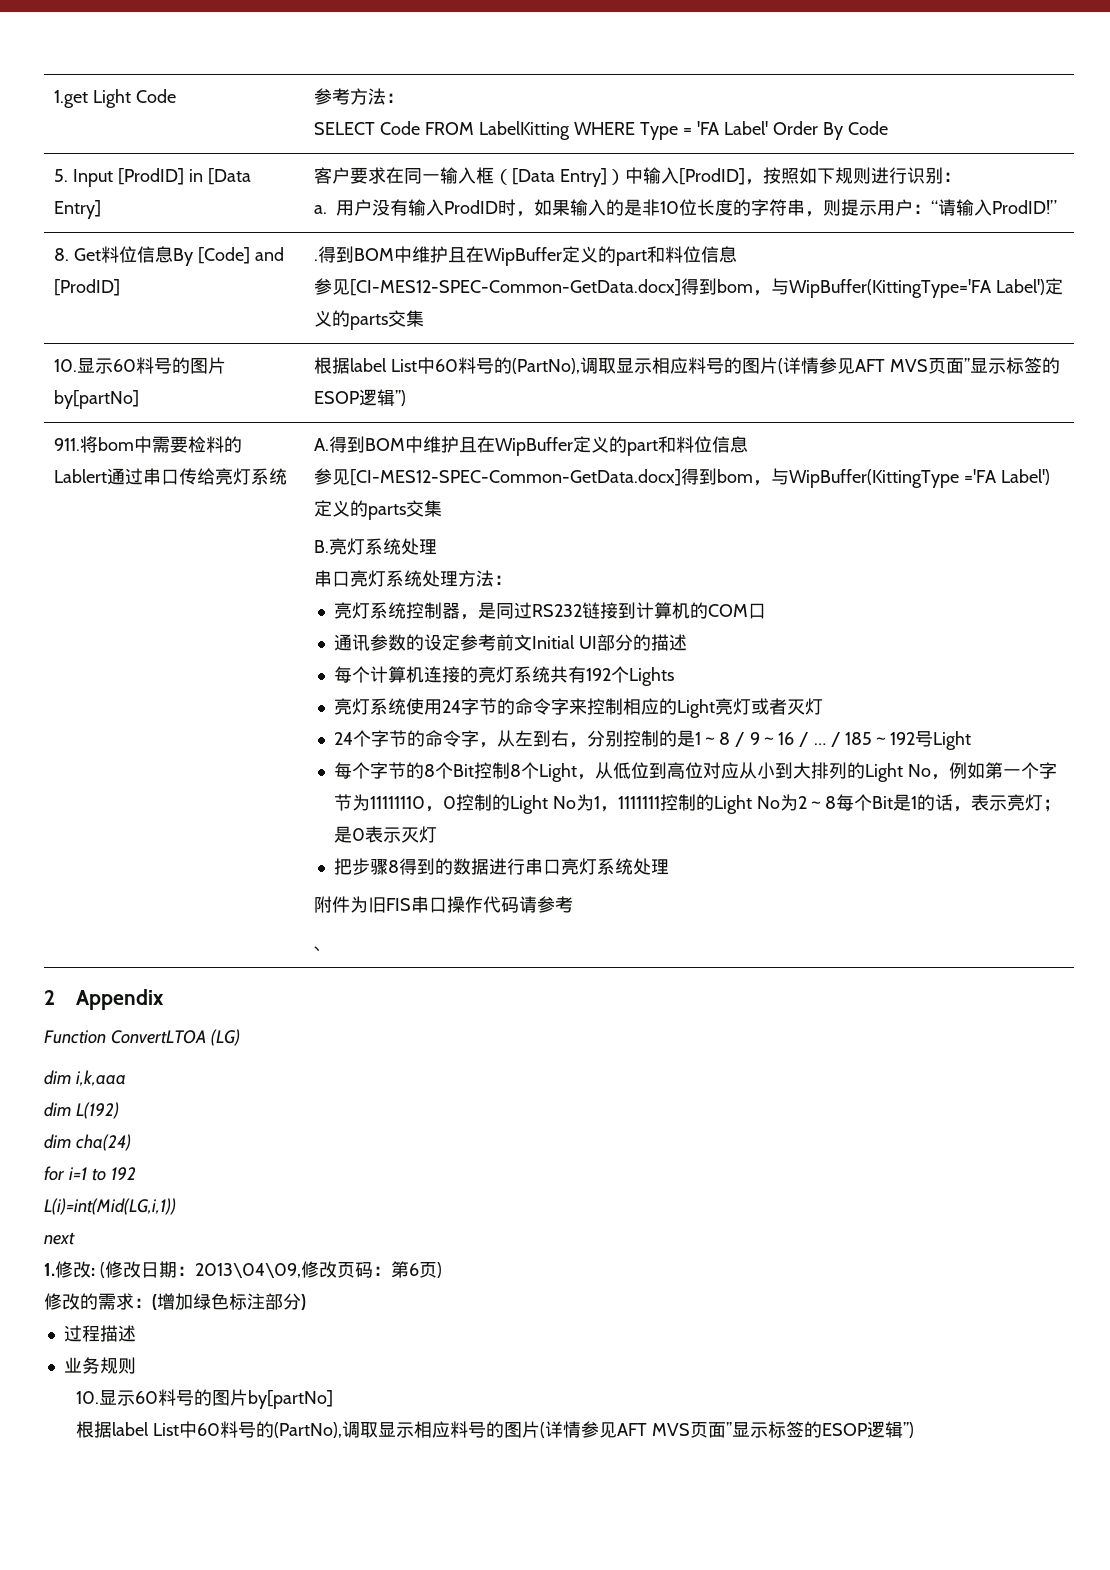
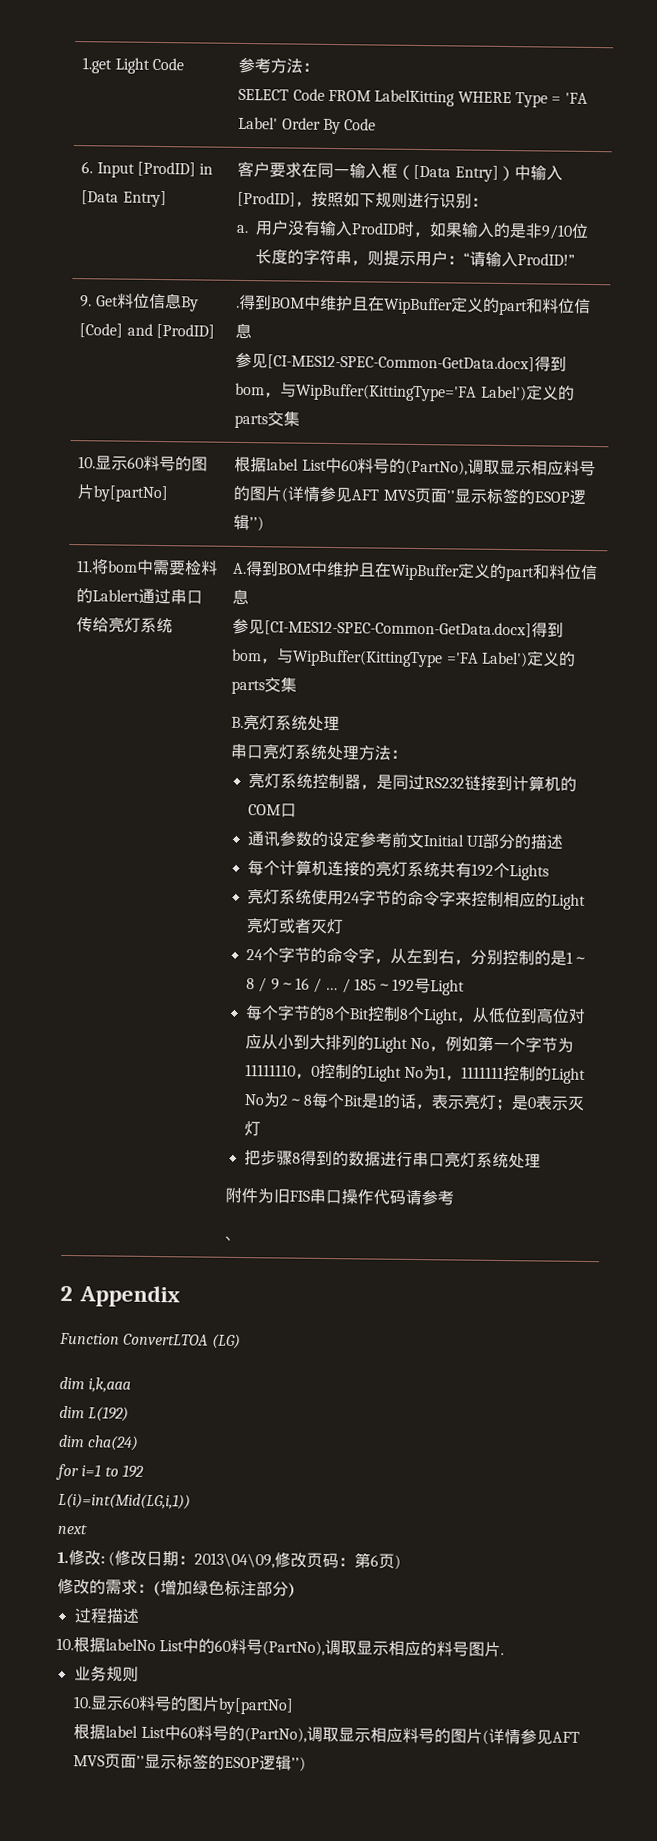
[54,169,69,182] 5. -> [81,161,94,174] 6.
[660,201,680,214] 10 -> [541,224,574,240] 9/10
[54,248,70,261] 8. -> [80,295,93,308] 9.
[54,438,81,451] 911. -> [76,560,94,573] 11.
(136, 1333) none -> [56,1637,505,1658] // 10.根据labelNo List中的60料号(PartNo),调取显示相应的料号图片.

